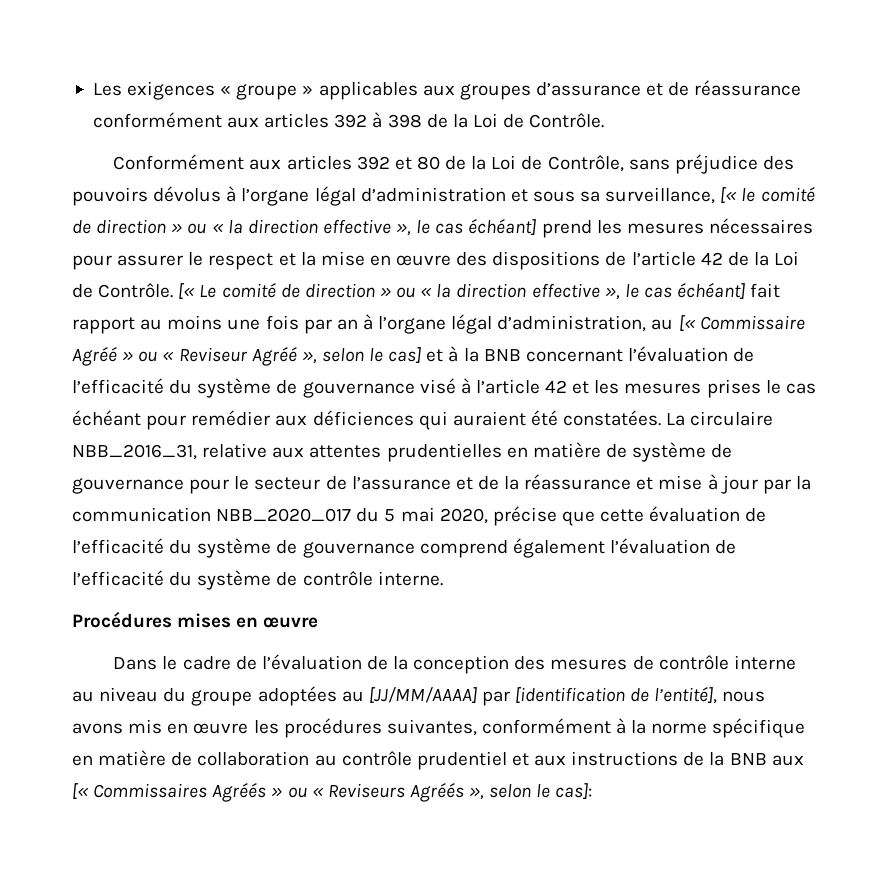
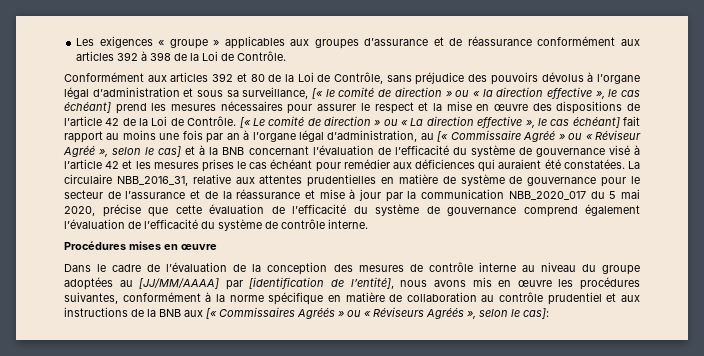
[436,284,452,298] la -> [410,118,424,126] La
[178,347,248,362] Reviseur -> [595,130,642,140] Réviseur
[327,783,405,798] Reviseurs -> [373,307,424,317] Réviseurs

